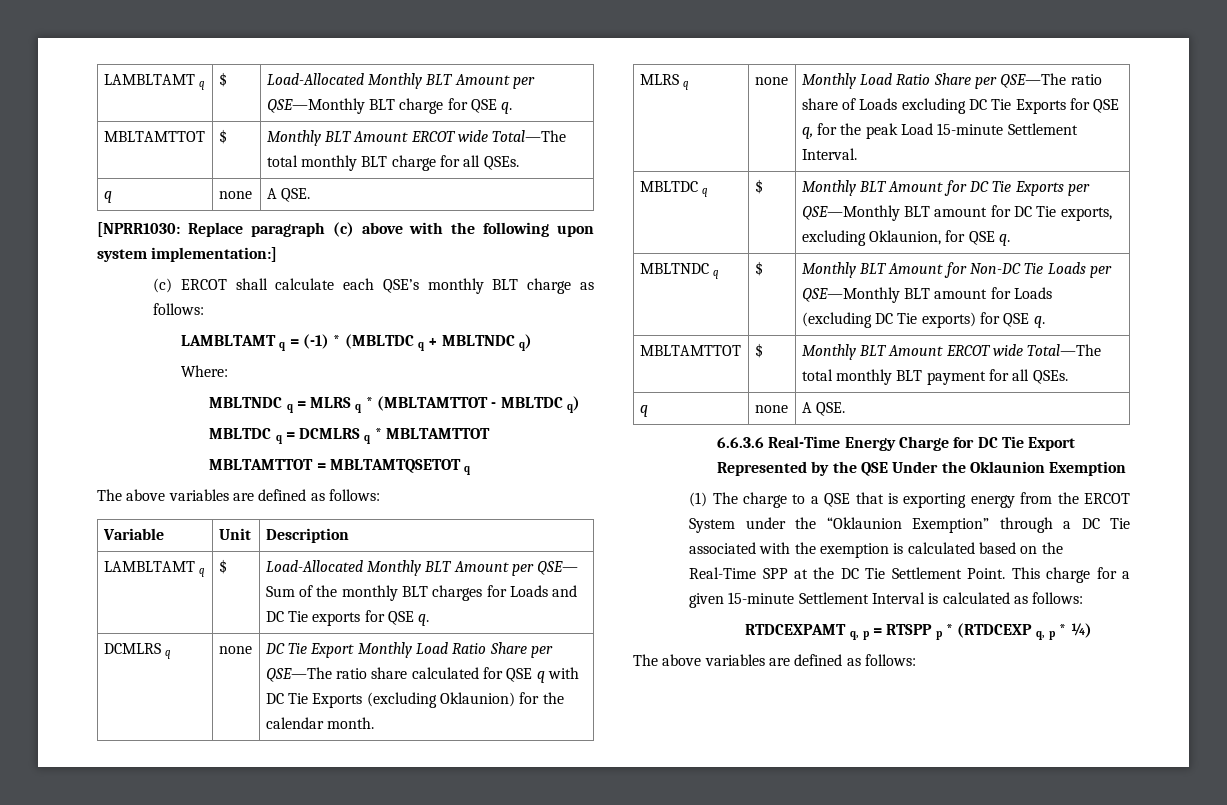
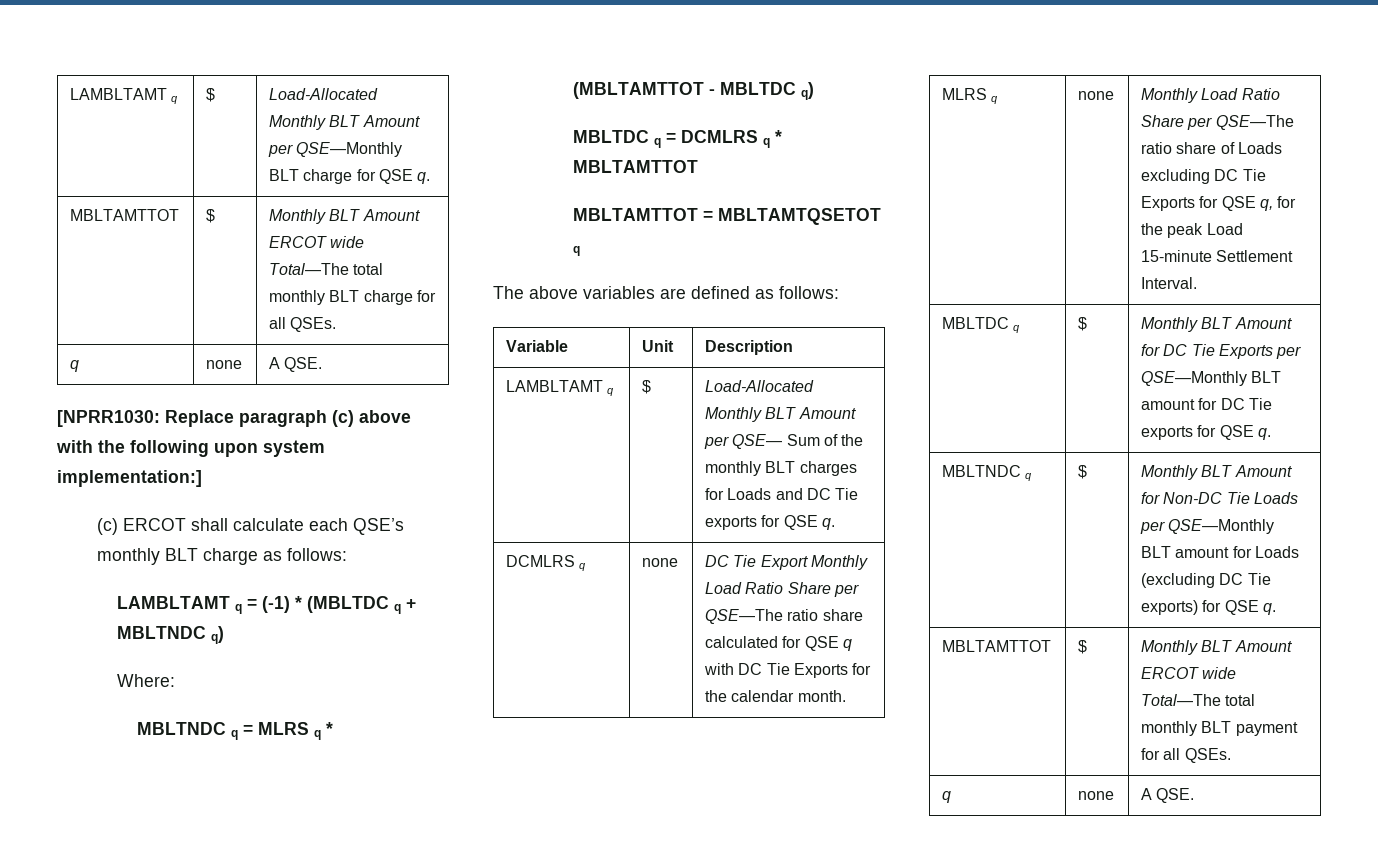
[366,692,515,708] (excluding Oklaunion) -> (848, 670) none
[1060,207,1112,221] [801,230,941,246] exports, excluding Oklaunion, -> [1141,426,1194,440] exports
[717,436,1076,451] [717,461,1127,476] [689,492,1130,508] [689,517,1130,533] [689,542,1063,558] [689,567,1130,583] [689,592,1084,608] [745,623,1092,640] [633,654,916,666] // 6.6.3.6 Real-Time Energy Charge for DC Tie Export Represented by the QSE Under the Oklaunion Exemption // (1) The charge to a QSE that is exporting energy from the ERCOT System under the “Oklaunion Exemption” through a DC Tie associated with the exemption is calculated based on the Real-Time SPP at the DC Tie Settlement Point. This charge for a given 15-minute Settlement Interval is calculated as follows: // RTDCEXPAMT q, p = RTSPP p * (RTDCEXP q, p * ¼) // The above variables are defined as follows: -> (1195, 795) none

